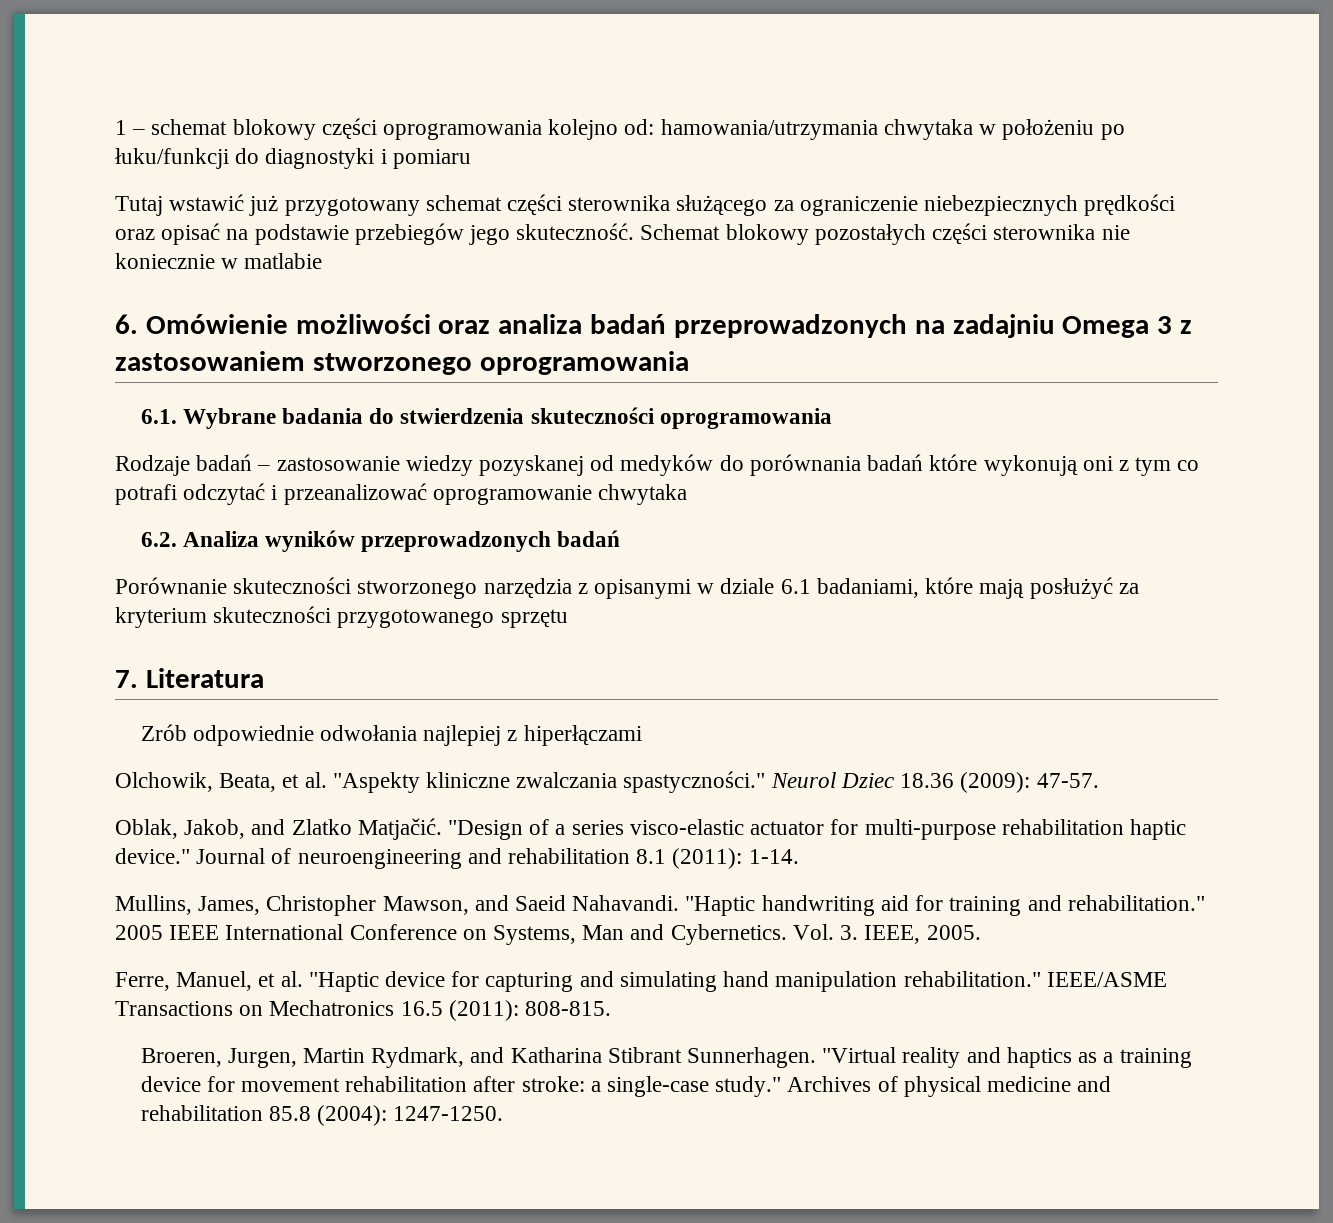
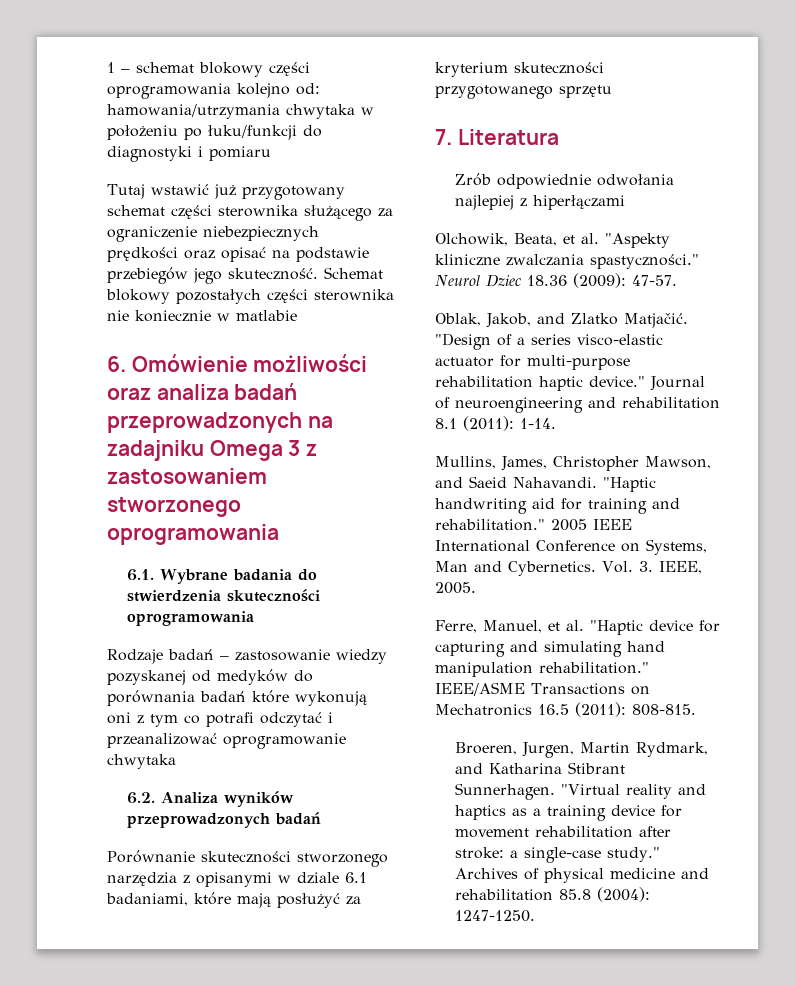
[952,314,1055,338] zadajniu -> [107,440,204,461] zadajniku

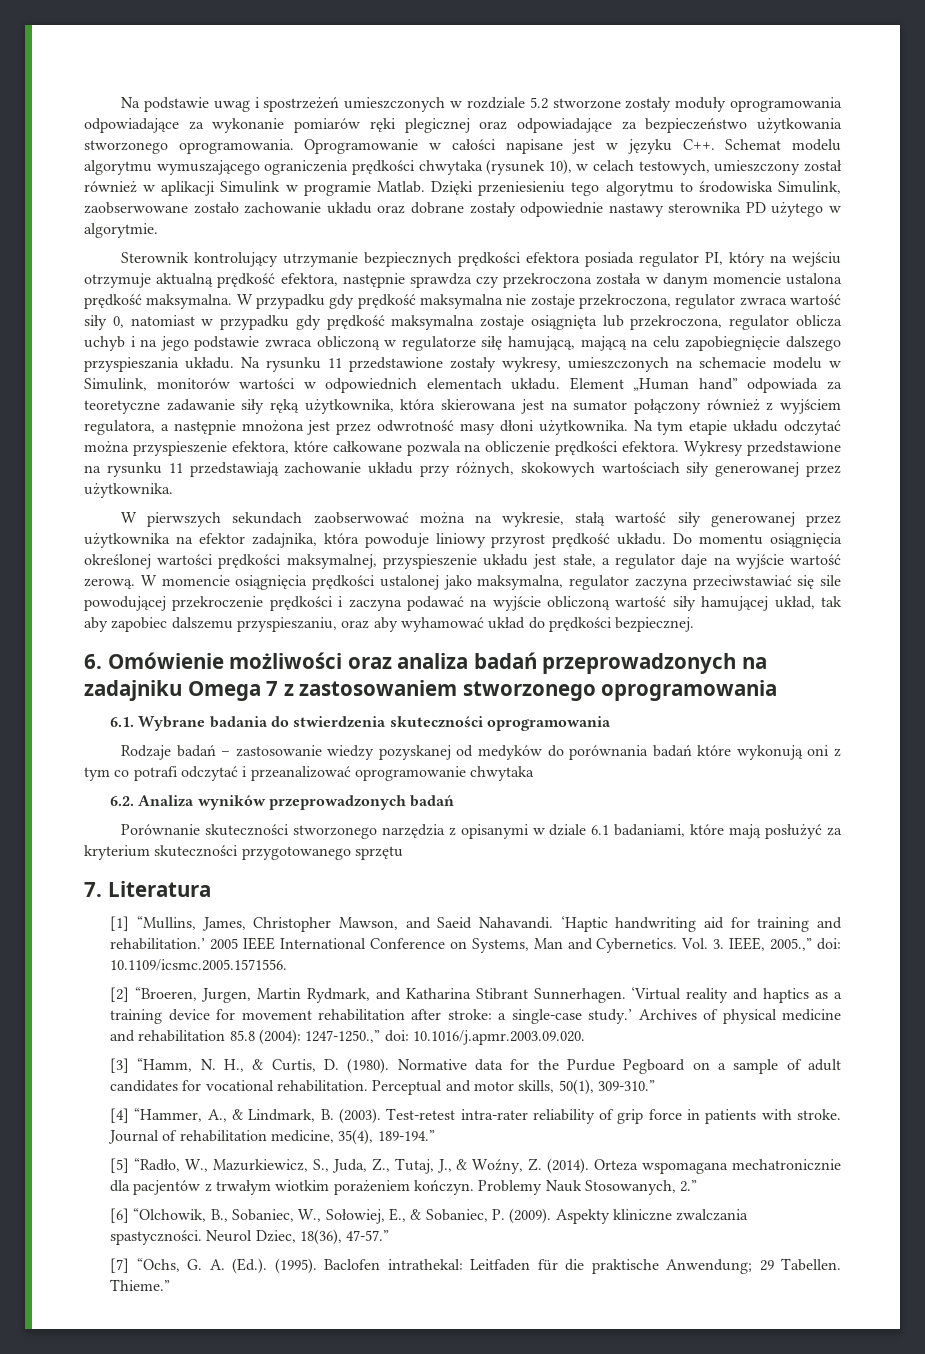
[107,62,310,77] [107,83,320,99] [107,104,374,119] [107,125,322,140] [107,146,271,162] [107,184,345,200] [107,205,393,221] [107,226,319,242] [107,247,369,262] [107,267,383,284] [106,289,394,304] [107,310,297,322] 1 – schemat blokowy części oprogramowania kolejno od: hamowania/utrzymania chwytaka w położeniu po łuku/funkcji do diagnostyki i pomiaru // Tutaj wstawić już przygotowany schemat części sterownika służącego za ograniczenie niebezpiecznych prędkości oraz opisać na podstawie przebiegów jego skuteczność. Schemat blokowy pozostałych części sterownika nie koniecznie w matlabie -> [121,97,843,112] [84,118,843,133] [84,139,842,154] [84,159,842,175] [84,181,842,196] [84,202,842,217] [84,223,158,238] [121,252,842,267] [84,273,842,288] [84,294,842,309] [84,315,842,330] [84,336,842,351] [84,357,841,372] [84,377,842,393] [84,399,842,414] [84,420,842,435] [84,441,841,456] [84,462,842,477] [84,483,173,498] [121,512,841,527] [84,533,842,548] [84,554,842,569] [84,575,841,590] [84,596,842,611] [84,617,695,632] Na podstawie uwag i spostrzeżeń umieszczonych w rozdziale 5.2 stworzone zostały moduły oprogramowania odpowiadające za wykonanie pomiarów ręki plegicznej oraz odpowiadające za bezpieczeństwo użytkowania stworzonego oprogramowania. Oprogramowanie w całości napisane jest w języku C++. Schemat modelu algorytmu wymuszającego ograniczenia prędkości chwytaka (rysunek 10), w celach testowych, umieszczony został również w aplikacji Simulink w programie Matlab. Dzięki przeniesieniu tego algorytmu to środowiska Simulink, zaobserwowane zostało zachowanie układu oraz dobrane zostały odpowiednie nastawy sterownika PD użytego w algorytmie. // Sterownik kontrolujący utrzymanie bezpiecznych prędkości efektora posiada regulator PI, który na wejściu otrzymuje aktualną prędkość efektora, następnie sprawdza czy przekroczona została w danym momencie ustalona prędkość maksymalna. W przypadku gdy prędkość maksymalna nie zostaje przekroczona, regulator zwraca wartość siły 0, natomiast w przypadku gdy prędkość maksymalna zostaje osiągnięta lub przekroczona, regulator oblicza uchyb i na jego podstawie zwraca obliczoną w regulatorze siłę hamującą, mającą na celu zapobiegnięcie dalszego przyspieszania układu. Na rysunku 11 przedstawione zostały wykresy, umieszczonych na schemacie modelu w Simulink, monitorów wartości w odpowiednich elementach układu. Element „Human hand” odpowiada za teoretyczne zadawanie siły ręką użytkownika, która skierowana jest na sumator połączony również z wyjściem regulatora, a następnie mnożona jest przez odwrotność masy dłoni użytkownika. Na tym etapie układu odczytać można przyspieszenie efektora, które całkowane pozwala na obliczenie prędkości efektora. Wykresy przedstawione na rysunku 11 przedstawiają zachowanie układu przy różnych, skokowych wartościach siły generowanej przez użytkownika. // W pierwszych sekundach zaobserwować można na wykresie, stałą wartość siły generowanej przez użytkownika na efektor zadajnika, która powoduje liniowy przyrost prędkość układu. Do momentu osiągnięcia określonej wartości prędkości maksymalnej, przyspieszenie układu jest stałe, a regulator daje na wyjście wartość zerową. W momencie osiągnięcia prędkości ustalonej jako maksymalna, regulator zaczyna przeciwstawiać się sile powodującej przekroczenie prędkości i zaczyna podawać na wyjście obliczoną wartość siły hamującej układ, tak aby zapobiec dalszemu przyspieszaniu, oraz aby wyhamować układ do prędkości bezpiecznej.
[288,440,301,456] 3 -> [266,681,279,696] 7
[455,173,675,189] [455,195,626,210] [435,233,670,248] [435,254,699,269] [435,273,677,288] [435,313,688,328] [435,333,663,350] [435,355,630,370] [435,376,705,391] [435,397,720,413] [435,416,556,431] [435,456,496,469] Zrób odpowiednie odwołania najlepiej z hiperłączami // Olchowik, Beata, et al. "Aspekty kliniczne zwalczania spastyczności." Neurol Dziec 18.36 (2009): 47-57. // Oblak, Jakob, and Zlatko Matjačić. "Design of a series visco-elastic actuator for multi-purpose rehabilitation haptic device." Journal of neuroengineering and rehabilitation 8.1 (2011): 1-14. // Mullins, -> [110,916,196,931] [1] “Mullins,
[603,477,656,492] "Haptic -> [560,916,608,932] ‘Haptic
[435,519,545,531] rehabilitation." -> [110,938,206,950] rehabilitation.’
[435,582,476,594] [435,620,720,635] [435,641,665,657] [435,662,649,677] [435,682,650,696] [435,702,696,717] [455,742,518,755] 2005. // Ferre, Manuel, et al. "Haptic device for capturing and simulating hand manipulation rehabilitation." IEEE/ASME Transactions on Mechatronics 16.5 (2011): 808-815. // Broeren, -> [770,938,841,951] [110,959,288,971] [110,987,198,1002] 2005.,” doi: 10.1109/icsmc.2005.1571556. // [2] “Broeren,
[561,784,621,795] "Virtual -> [631,987,682,1000] ‘Virtual
[607,847,661,862] study." -> [588,1009,633,1024] study.’
[455,910,536,922] 1247-1250. -> [305,1030,586,1045] [110,1058,841,1074] [110,1079,656,1095] [110,1108,841,1124] [108,1129,435,1145] [110,1158,842,1174] [110,1180,698,1195] [110,1208,749,1224] [110,1229,390,1245] [110,1258,842,1274] [110,1279,171,1291] 1247-1250.,” doi: 10.1016/j.apmr.2003.09.020. // [3] “Hamm, N. H., & Curtis, D. (1980). Normative data for the Purdue Pegboard on a sample of adult candidates for vocational rehabilitation. Perceptual and motor skills, 50(1), 309-310.” // [4] “Hammer, A., & Lindmark, B. (2003). Test-retest intra-rater reliability of grip force in patients with stroke. Journal of rehabilitation medicine, 35(4), 189-194.” // [5] “Radło, W., Mazurkiewicz, S., Juda, Z., Tutaj, J., & Woźny, Z. (2014). Orteza wspomagana mechatronicznie dla pacjentów z trwałym wiotkim porażeniem kończyn. Problemy Nauk Stosowanych, 2.” // [6] “Olchowik, B., Sobaniec, W., Sołowiej, E., & Sobaniec, P. (2009). Aspekty kliniczne zwalczania spastyczności. Neurol Dziec, 18(36), 47-57.” // [7] “Ochs, G. A. (Ed.). (1995). Baclofen intrathekal: Leitfaden für die praktische Anwendung; 29 Tabellen. Thieme.”

